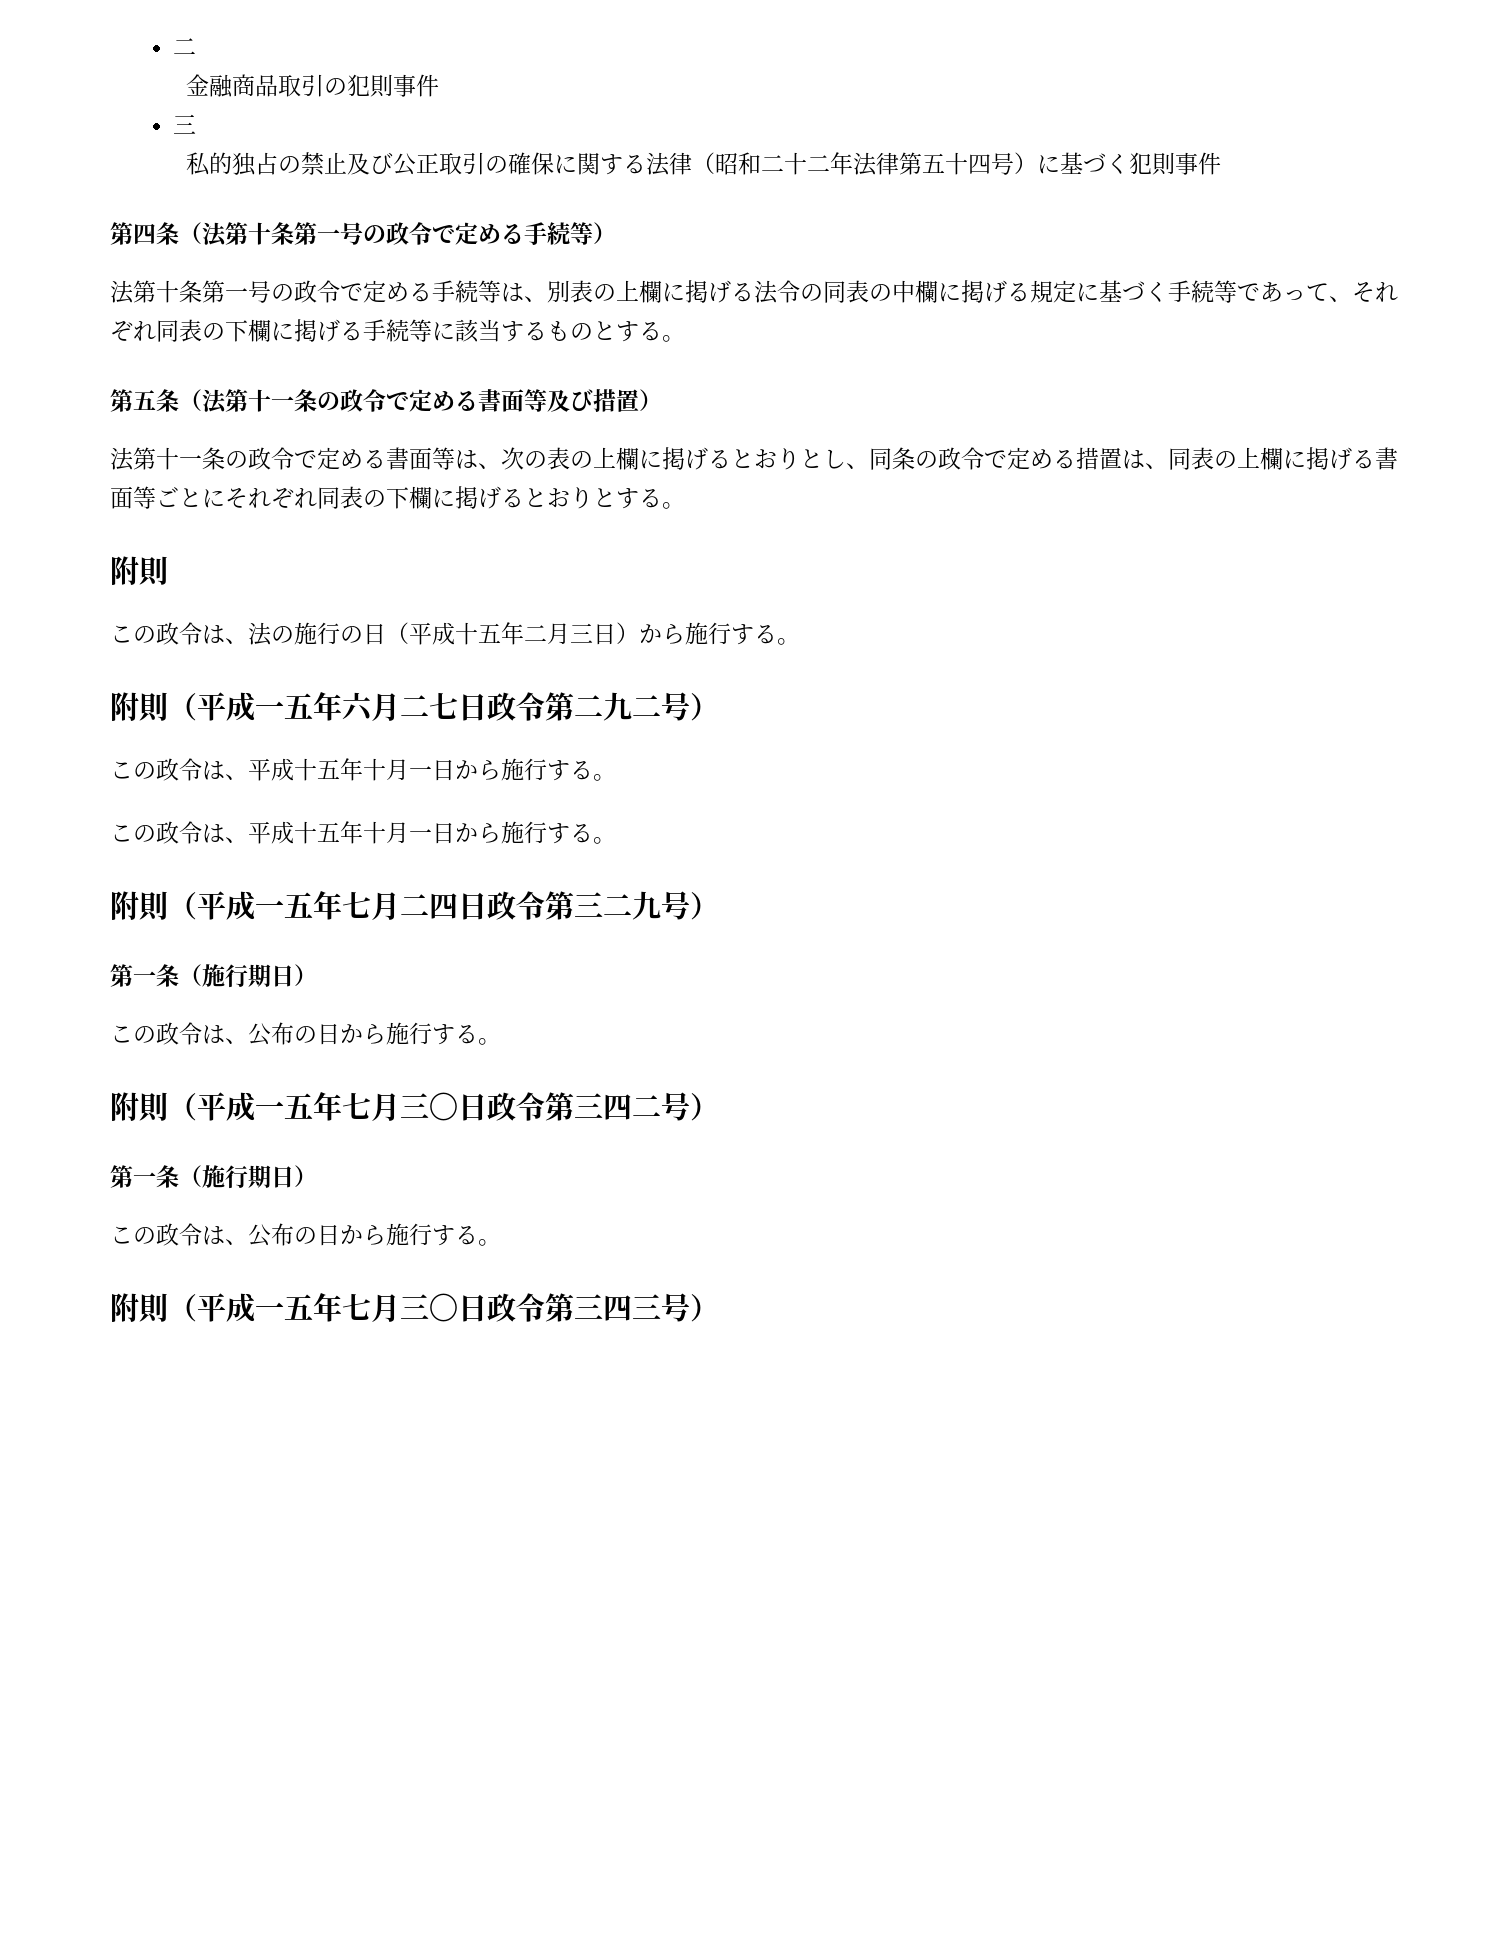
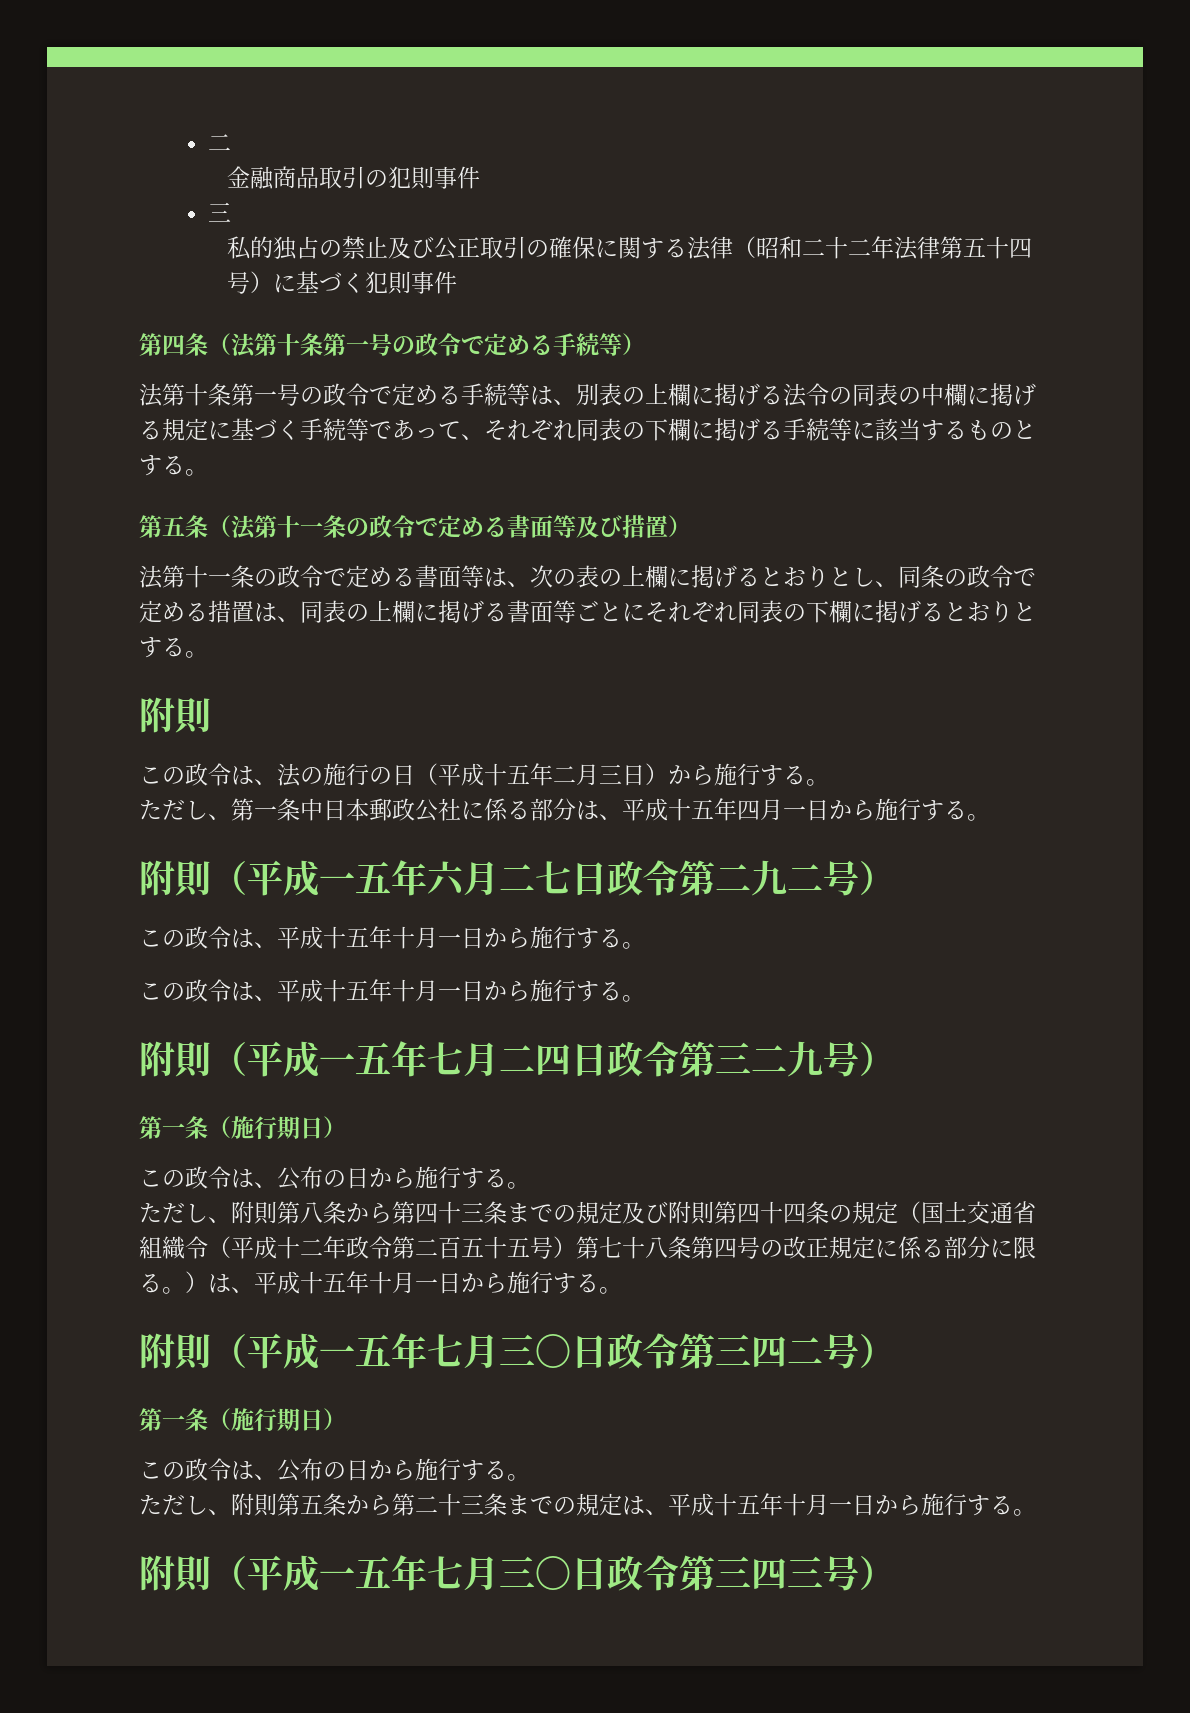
(800, 641) none -> [139,798,990,822] // ただし、第一条中日本郵政公社に係る部分は、平成十五年四月一日から施行する。
(501, 1041) none -> [139,1201,1036,1224] [139,1236,1036,1259] [139,1271,622,1294] // ただし、附則第八条から第四十三条までの規定及び附則第四十四条の規定（国土交通省組織令（平成十二年政令第二百五十五号）第七十八条第四号の改正規定に係る部分に限る。）は、平成十五年十月一日から施行する。
(501, 1242) none -> [139,1493,1036,1516] // ただし、附則第五条から第二十三条までの規定は、平成十五年十月一日から施行する。

